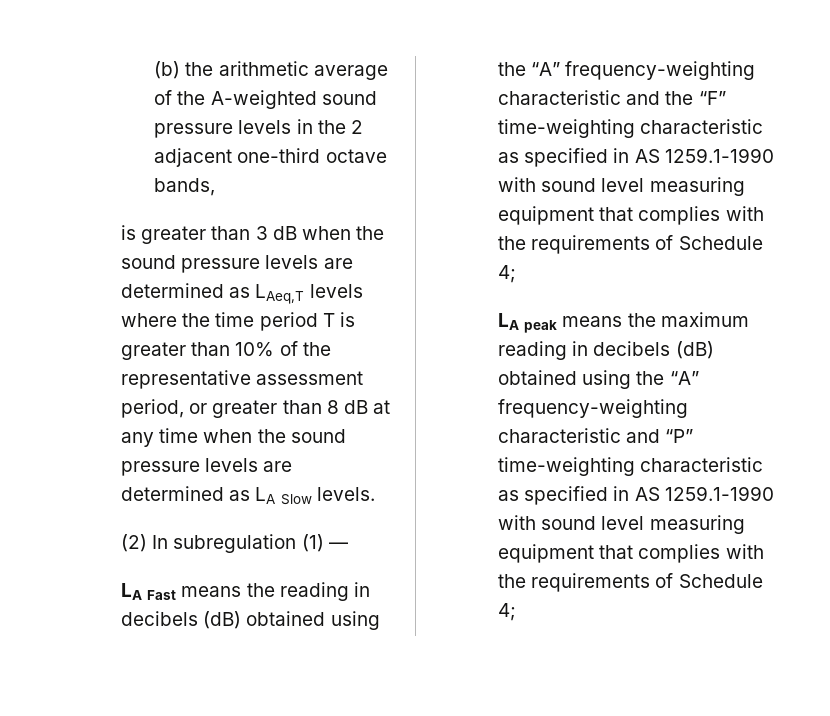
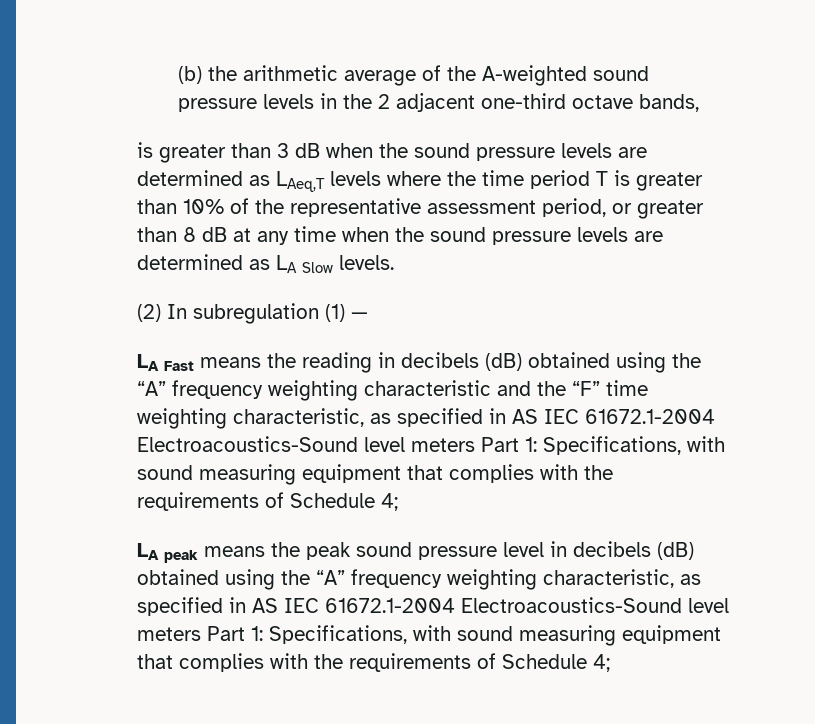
[565,61,756,80] frequency-weighting -> [172,380,359,401] frequency weighting
[498,119,764,138] [498,148,774,167] [498,177,645,192] time-weighting characteristic as specified in AS 1259.1-1990 with sound level -> [606,380,649,396] [137,408,716,429] [137,436,726,455] [137,465,194,480] time weighting characteristic, as specified in AS IEC 61672.1-2004 Electroacoustics-Sound level meters Part 1: Specifications, with sound
[660,312,749,327] [498,341,714,360] [498,370,699,389] [498,399,689,418] [498,428,694,443] [498,457,764,476] [498,486,774,505] [498,515,645,530] maximum reading in decibels (dB) obtained using the “A” frequency-weighting characteristic and “P” time-weighting characteristic as specified in AS 1259.1-1990 with sound level -> [306,541,695,560] [137,569,702,590] [137,597,730,616] [137,625,514,644] peak sound pressure level in decibels (dB) obtained using the “A” frequency weighting characteristic, as specified in AS IEC 61672.1-2004 Electroacoustics-Sound level meters Part 1: Specifications, with sound

